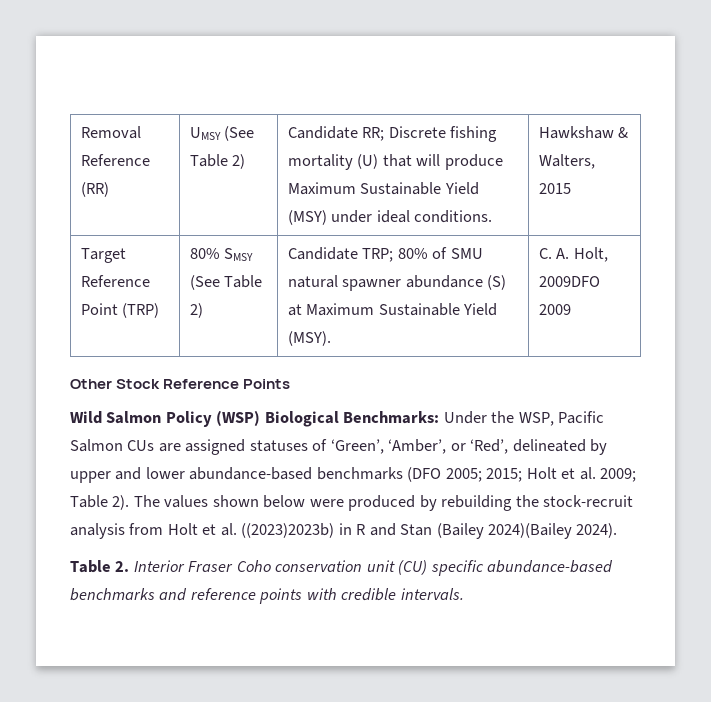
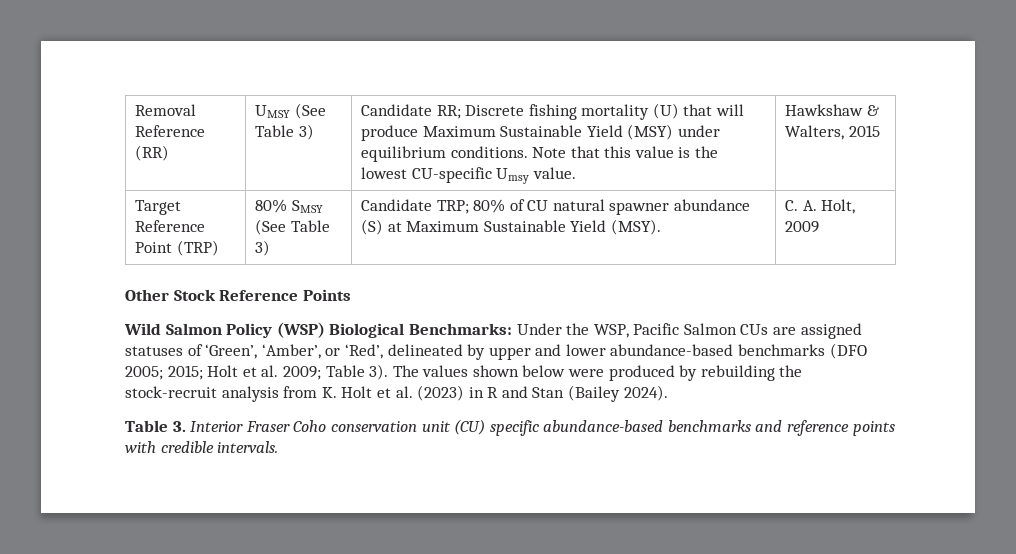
[232,154,246,169] 2) -> [298,124,314,140] 3)
[376,210,410,223] ideal -> [360,146,446,162] equilibrium
(493, 216) none -> [532,146,719,158] [360,167,576,184] Note that this value is the lowest CU-specific Umsy value.
[189,303,203,318] 2) -> [254,240,270,256] 3)
[450,248,483,259] SMU -> [527,200,549,211] CU
[538,276,600,287] 2009DFO -> (856, 206) none
[112,495,130,510] 2). -> [369,364,389,380] 3).
[167,523,335,538] Holt et al. ((2023)2023b) -> [321,385,465,401] K. Holt et al. (2023)
[488,523,573,539] 2024)(Bailey -> (621, 393) none
[115,561,130,572] 2. -> [172,421,186,432] 3.

